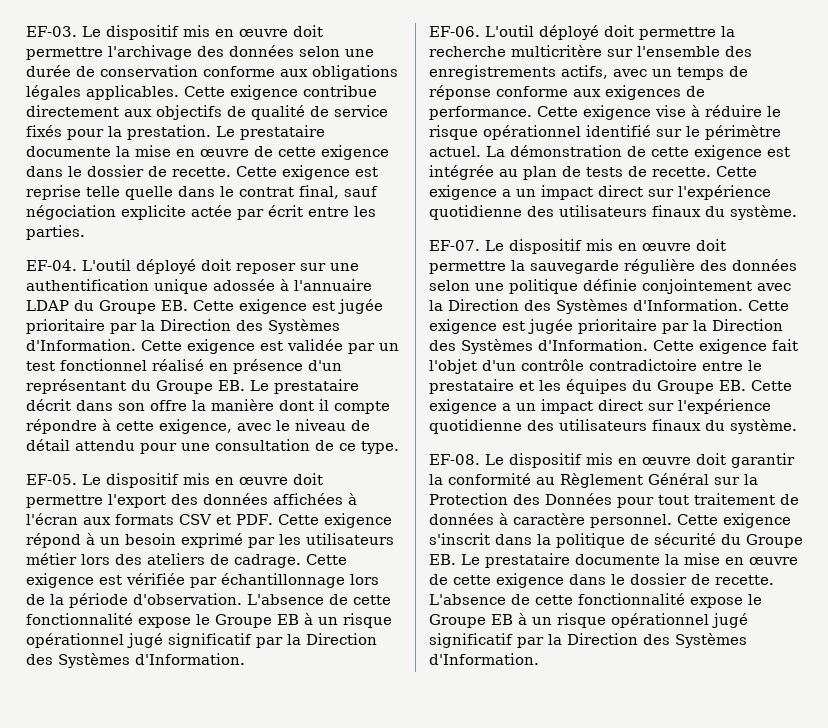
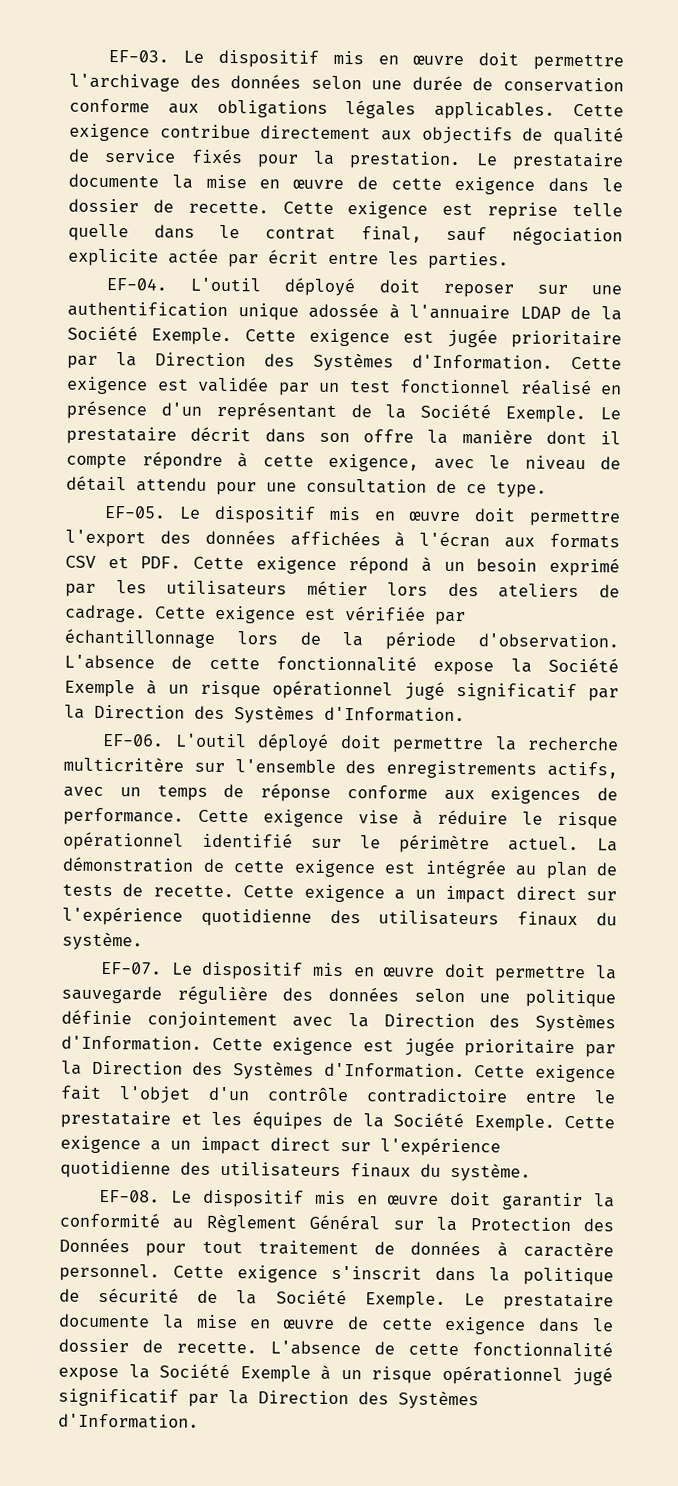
[74,300,188,314] du Groupe EB. -> [570,305,622,321] [67,325,232,346] de la Société Exemple.
[131,380,245,394] du Groupe EB. -> [350,403,587,424] de la Société Exemple.
[196,614,299,628] le Groupe EB -> [510,657,619,673] [64,679,135,698] la Société Exemple
[632,380,746,394] du Groupe EB. -> [332,1112,555,1132] de la Société Exemple.
[721,534,803,548] [429,554,456,565] du Groupe EB. -> [197,1289,446,1309] de la Société Exemple.
[748,594,762,605] [429,614,513,628] le Groupe EB -> [128,1363,311,1383] la Société Exemple

